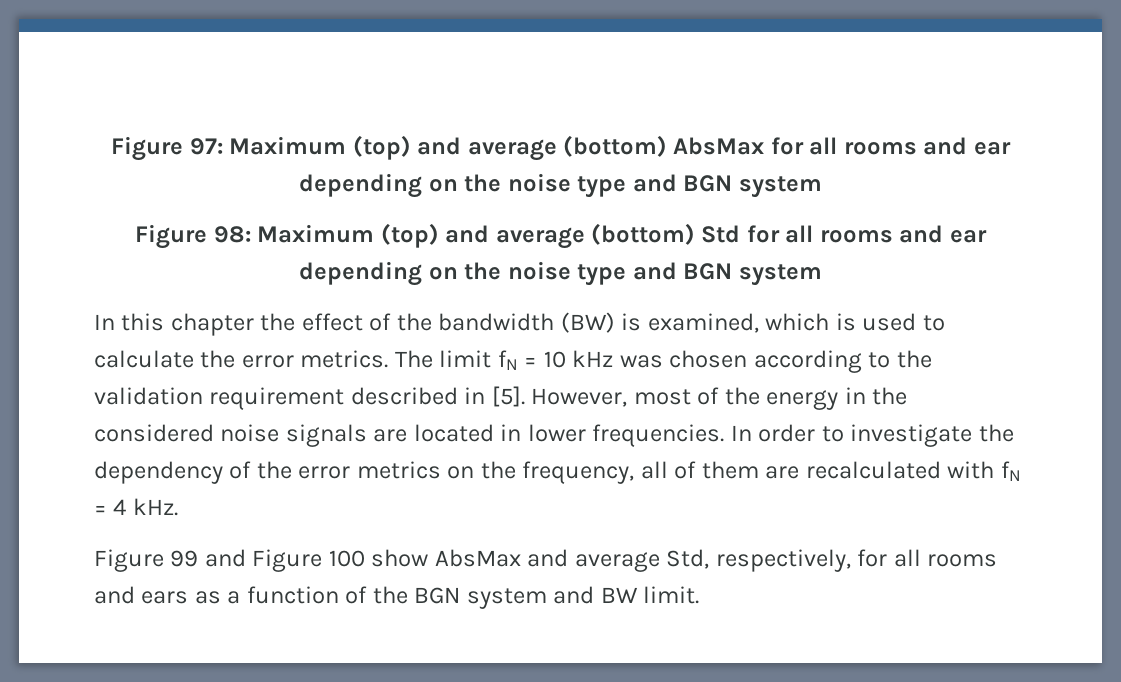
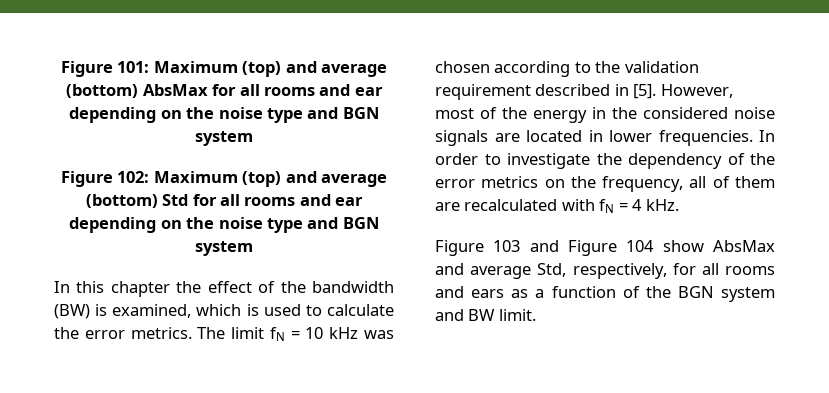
[111,136,223,161] Figure 97: -> [60,61,150,77] Figure 101:
[213,226,251,243] 98: -> [117,171,150,183] 102:
[170,550,199,567] 99 -> [493,240,521,252] 103
[328,550,365,567] 100 -> [626,240,655,252] 104

